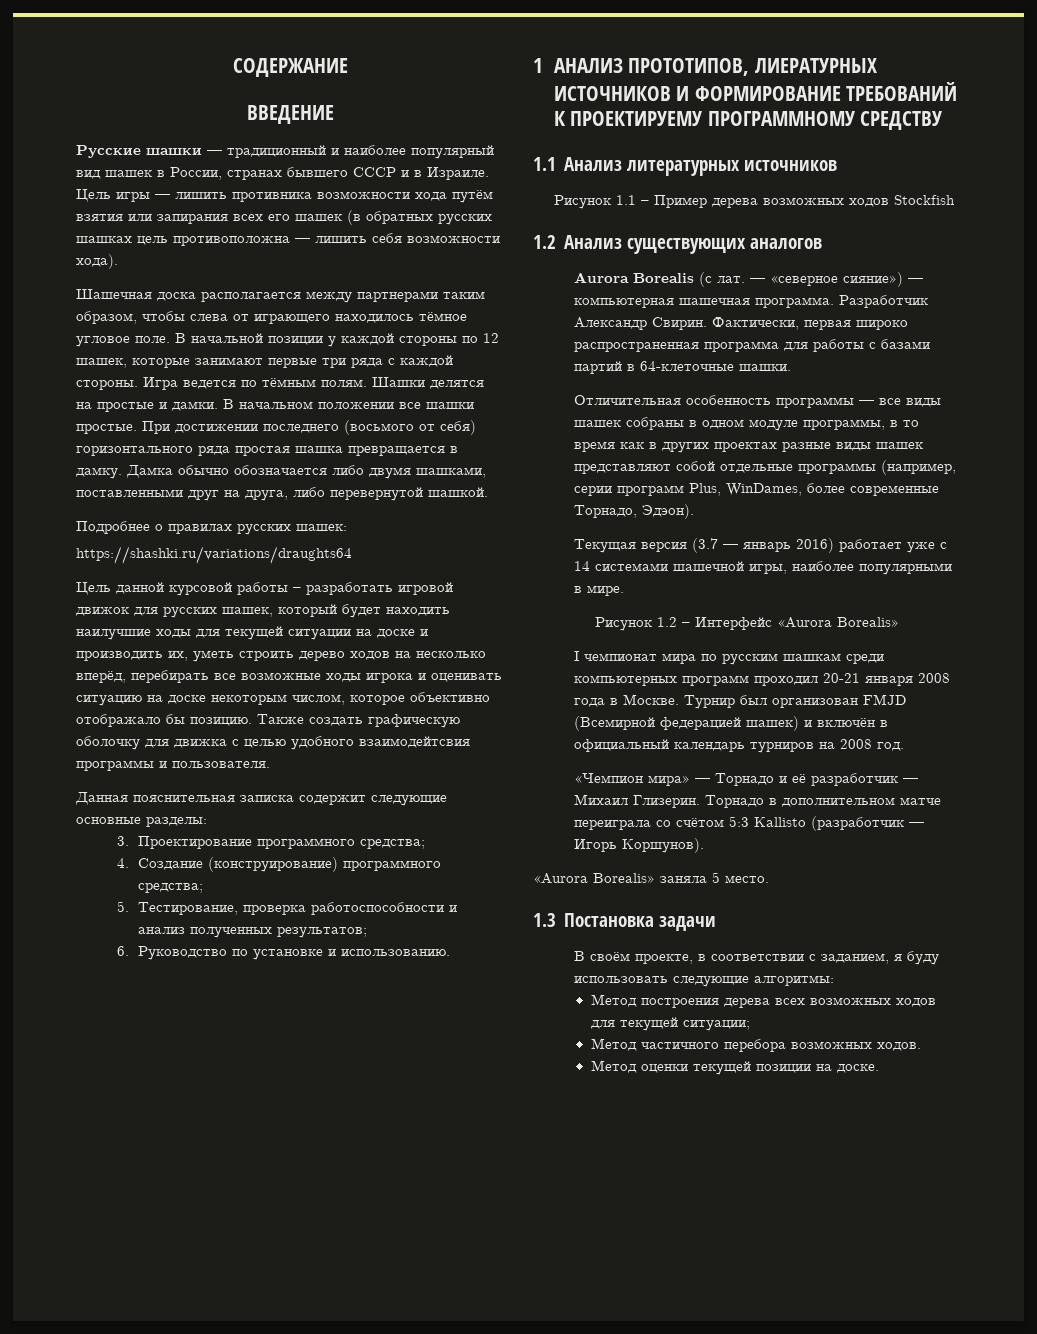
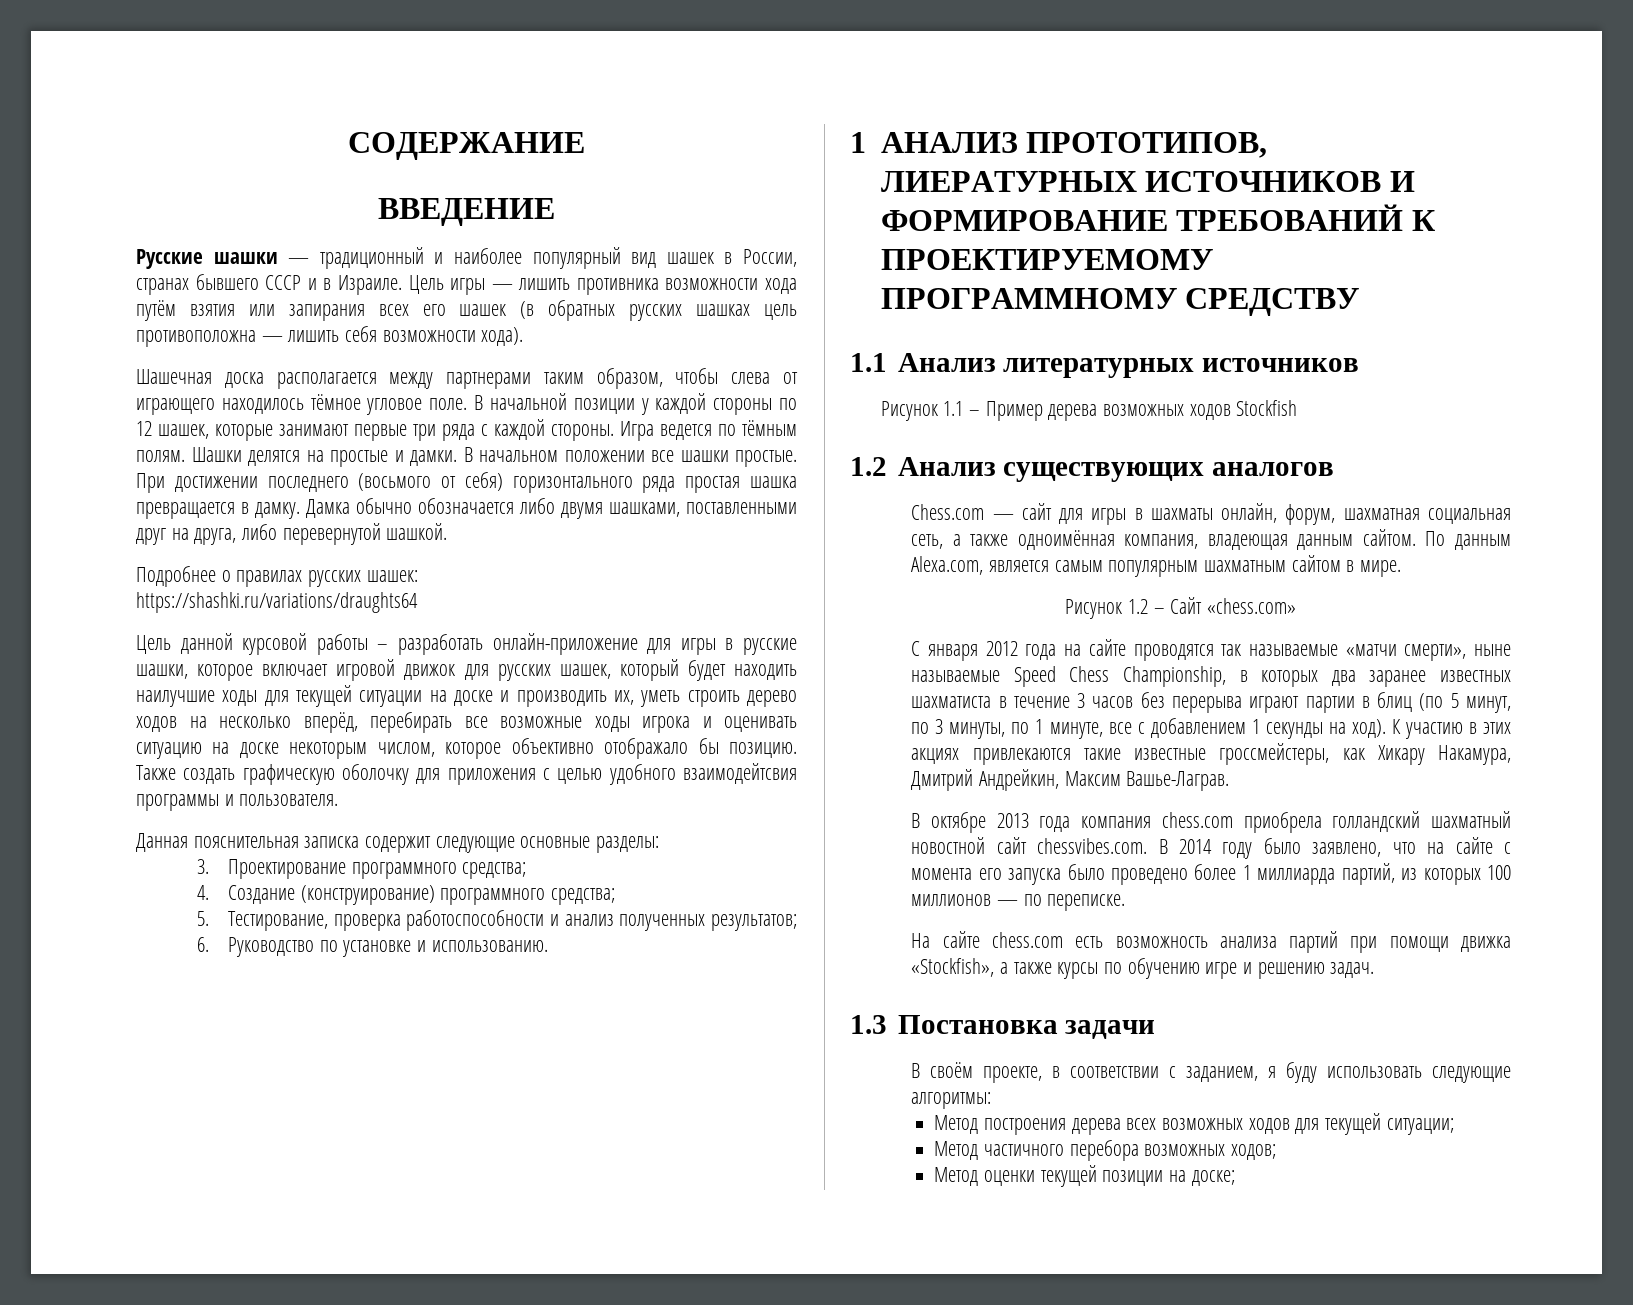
(393, 588) none -> [492,633,798,655] [136,664,329,681] онлайн-приложение для игры в русские шашки, которое включает
[174,739,227,748] движка -> [447,768,536,785] приложения
[570,111,703,126] ПРОЕКТИРУЕМУ -> [880,249,1213,270] ПРОЕКТИРУЕМОМУ
[574,272,924,287] [574,295,930,308] [574,317,909,330] [574,339,931,352] [574,361,792,374] [574,395,942,408] [574,417,920,431] [574,441,925,453] [574,460,957,475] [574,483,940,496] [574,504,695,519] [574,538,948,553] [574,561,953,575] Aurora Borealis (с лат. — «северное сияние») — компьютерная шашечная программа. Разработчик Александр Свирин. Фактически, первая широко распространенная программа для работы с базами партий в 64-клеточные шашки. // Отличительная особенность программы — все виды шашек собраны в одном модуле программы, в то время как в других проектах разные виды шашек представляют собой отдельные программы (например, серии программ Plus, WinDames, более современные Торнадо, Эдэон). // Текущая версия (3.7 — январь 2016) работает уже с 14 системами шашечной игры, наиболее популярными -> [911,503,1511,525] [911,529,1511,550] [911,555,1341,577] Chess.com — сайт для игры в шахматы онлайн, форум, шахматная социальная сеть, а также одноимённая компания, владеющая данным сайтом. По данным Alexa.com, является самым популярным шахматным сайтом
[695,617,899,630] [574,651,885,665] [574,673,951,686] [574,694,907,709] [574,716,889,731] [574,739,905,753] [574,773,919,786] [574,794,942,808] [574,816,925,831] [574,838,705,853] [533,872,769,884] Интерфейс «Aurora Borealis» // I чемпионат мира по русским шашкам среди компьютерных программ проходил 20-21 января 2008 года в Москве. Турнир был организован FMJD (Всемирной федерацией шашек) и включён в официальный календарь турниров на 2008 год. // «Чемпион мира» — Торнадо и её разработчик — Михаил Глизерин. Торнадо в дополнительном матче переиграла со счётом 5:3 Kallisto (разработчик — Игорь Коршунов). // «Aurora Borealis» заняла 5 место. -> [1170,597,1296,614] [911,639,1511,661] [911,666,1511,687] [911,692,1511,713] [911,718,1511,739] [911,743,1511,765] [911,769,1230,791] [911,811,1511,833] [911,837,1511,859] [911,863,1511,885] [911,894,1126,911] [911,931,1511,953] [911,958,1375,979] Сайт «chess.com» // С января 2012 года на сайте проводятся так называемые «матчи смерти», ныне называемые Speed Chess Championship, в которых два заранее известных шахматиста в течение 3 часов без перерыва играют партии в блиц (по 5 минут, по 3 минуты, по 1 минуте, все с добавлением 1 секунды на ход). К участию в этих акциях привлекаются такие известные гроссмейстеры, как Хикару Накамура, Дмитрий Андрейкин, Максим Вашье-Лаграв. // В октябре 2013 года компания chess.com приобрела голландский шахматный новостной сайт chessvibes.com. В 2014 году было заявлено, что на сайте с момента его запуска было проведено более 1 миллиарда партий, из которых 100 миллионов — по переписке. // На сайте chess.com есть возможность анализа партий при помощи движка «Stockfish», а также курсы по обучению игре и решению задач.
[876,1042,921,1051] ходов. -> [1231,1144,1277,1160] ходов;
[836,1064,879,1073] доске. -> [1191,1170,1235,1186] доске;

